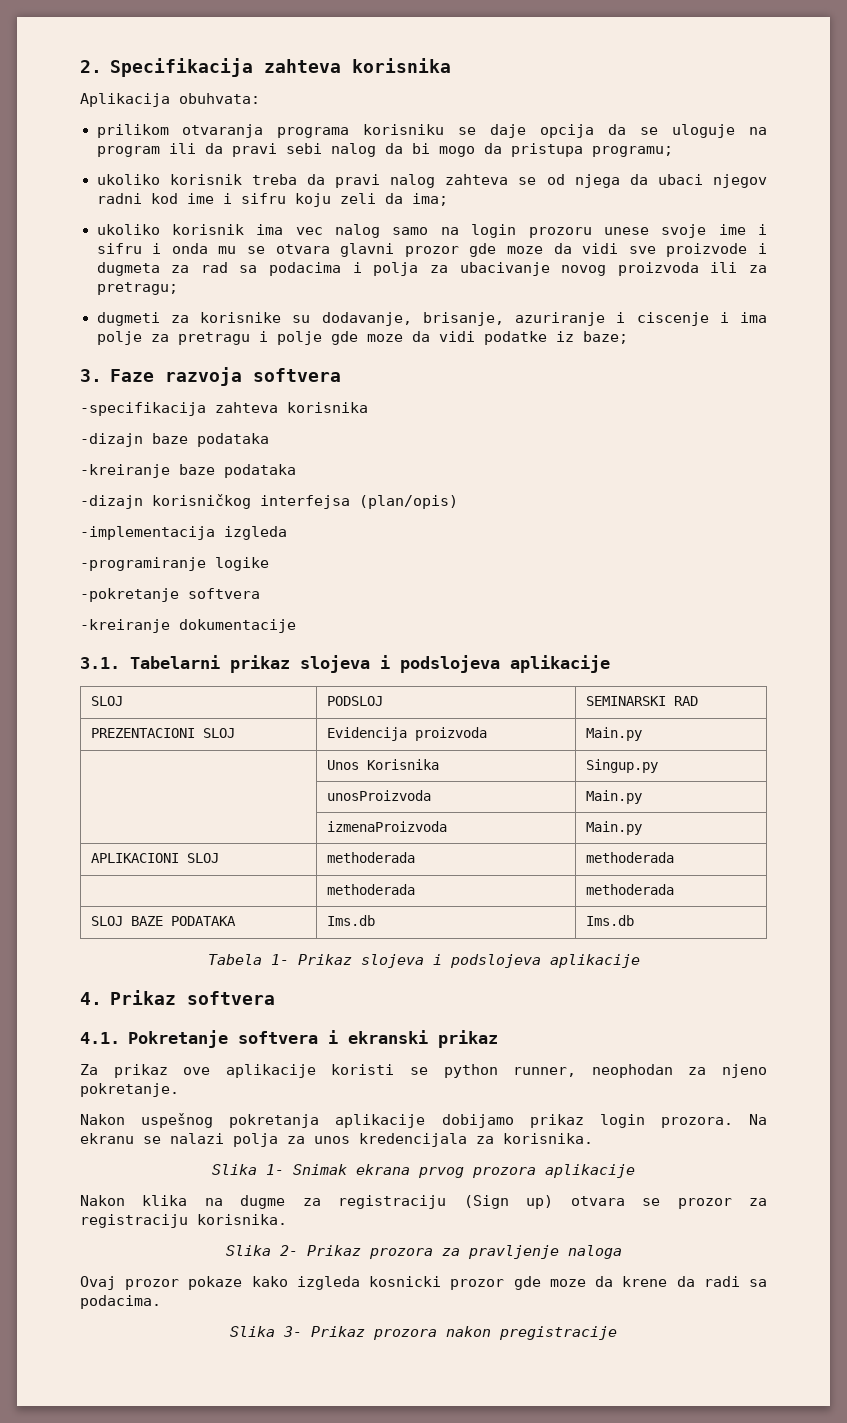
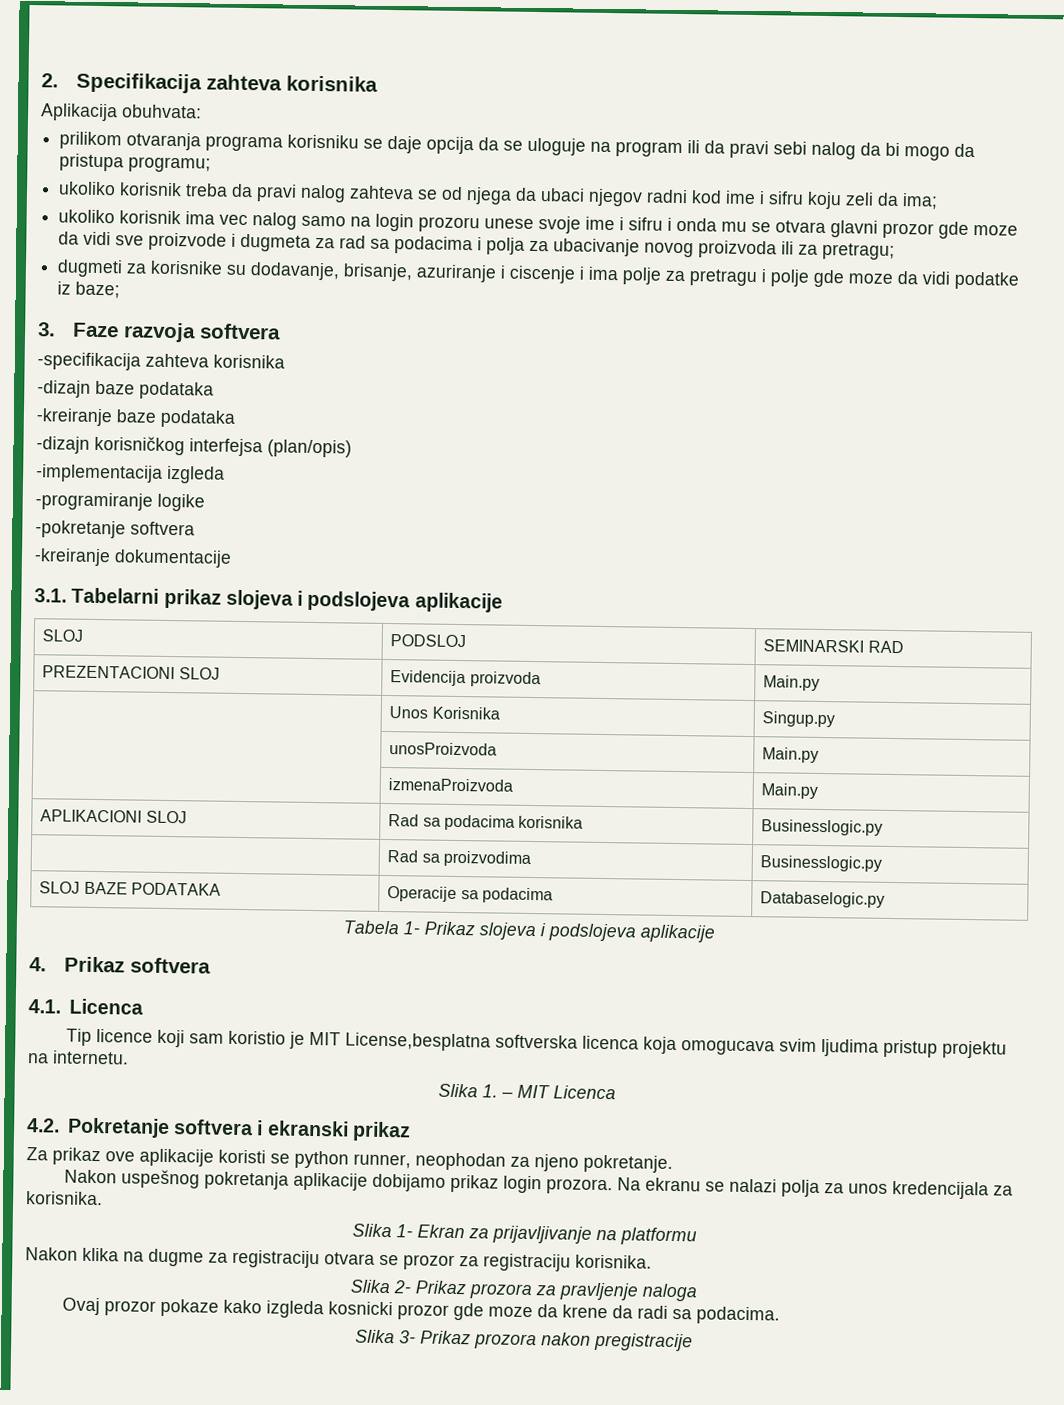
[326,852,415,863] [585,852,674,863] [326,884,415,895] [585,884,674,895] methoderada | methoderada // | methoderada | methoderada -> [388,814,584,831] [761,819,884,836] [387,850,532,868] [760,855,883,872] Rad sa podacima korisnika | Businesslogic.py // | Rad sa proizvodima | Businesslogic.py
[326,915,375,926] [585,915,634,926] Ims.db | Ims.db -> [387,886,554,904] [760,891,886,908] Operacije sa podacima | Databaselogic.py
(120, 1038) none -> [68,998,143,1015] [66,1028,1008,1059] [27,1050,129,1065] [437,1083,616,1100] [27,1118,60,1133] Licenca // Tip licence koji sam koristio je MIT License,besplatna softverska licenca koja omogucava svim ljudima pristup projektu na internetu. // Slika 1. – MIT Licenca // 4.2.
[293,1164,635,1178] Snimak ekrana prvog prozora aplikacije -> [417,1224,697,1246] Ekran za prijavljivanje na platformu
[463,1195,554,1209] (Sign up) -> (320, 1259) none

